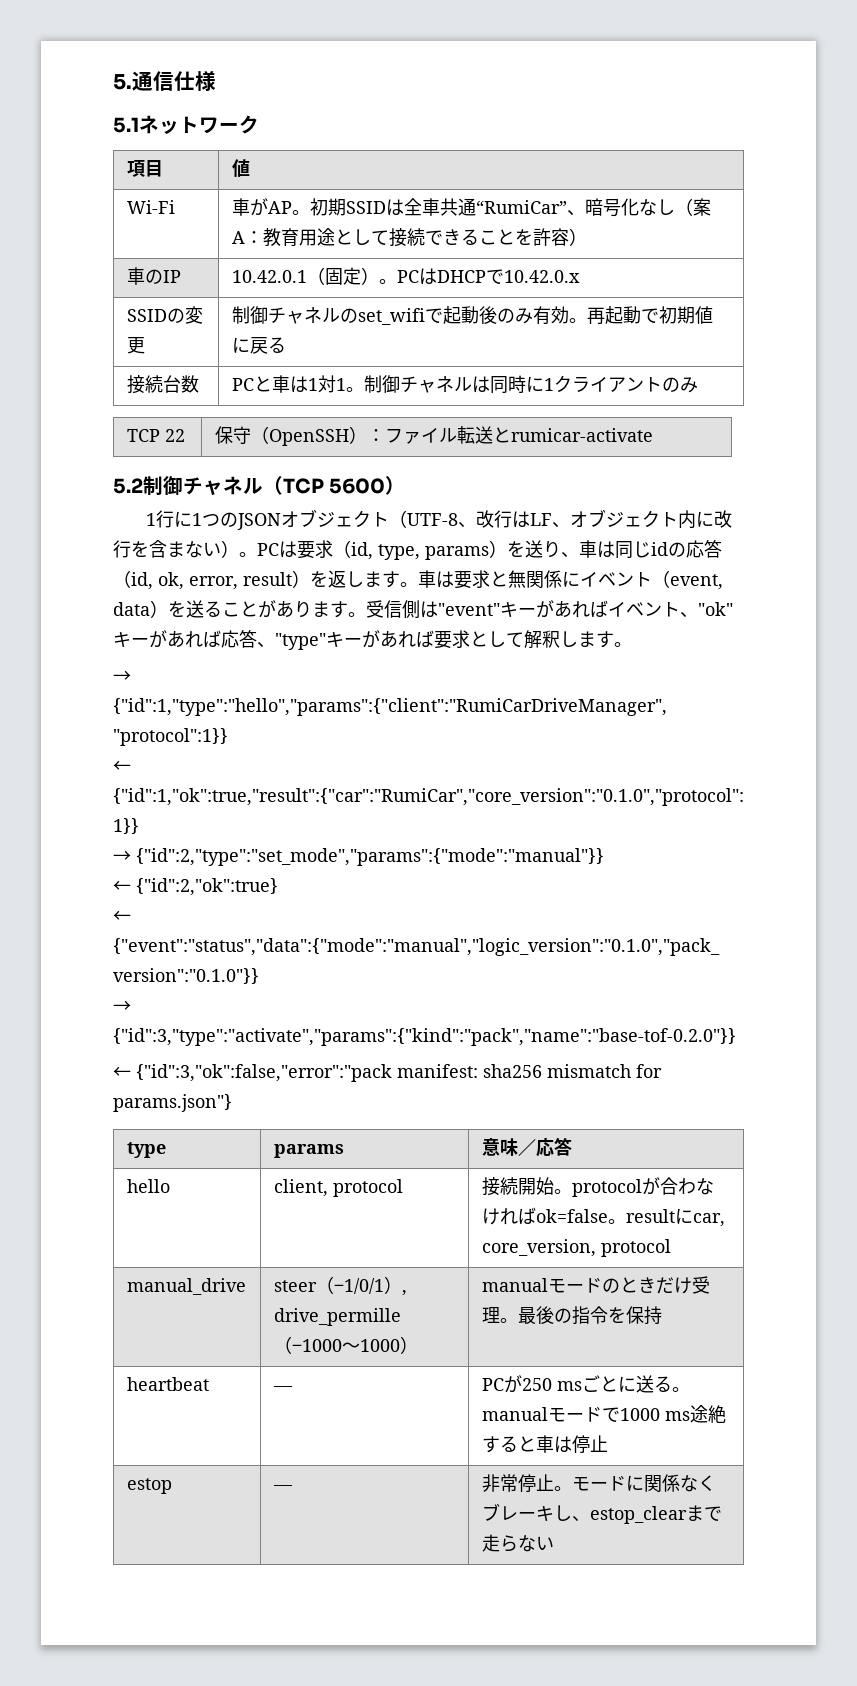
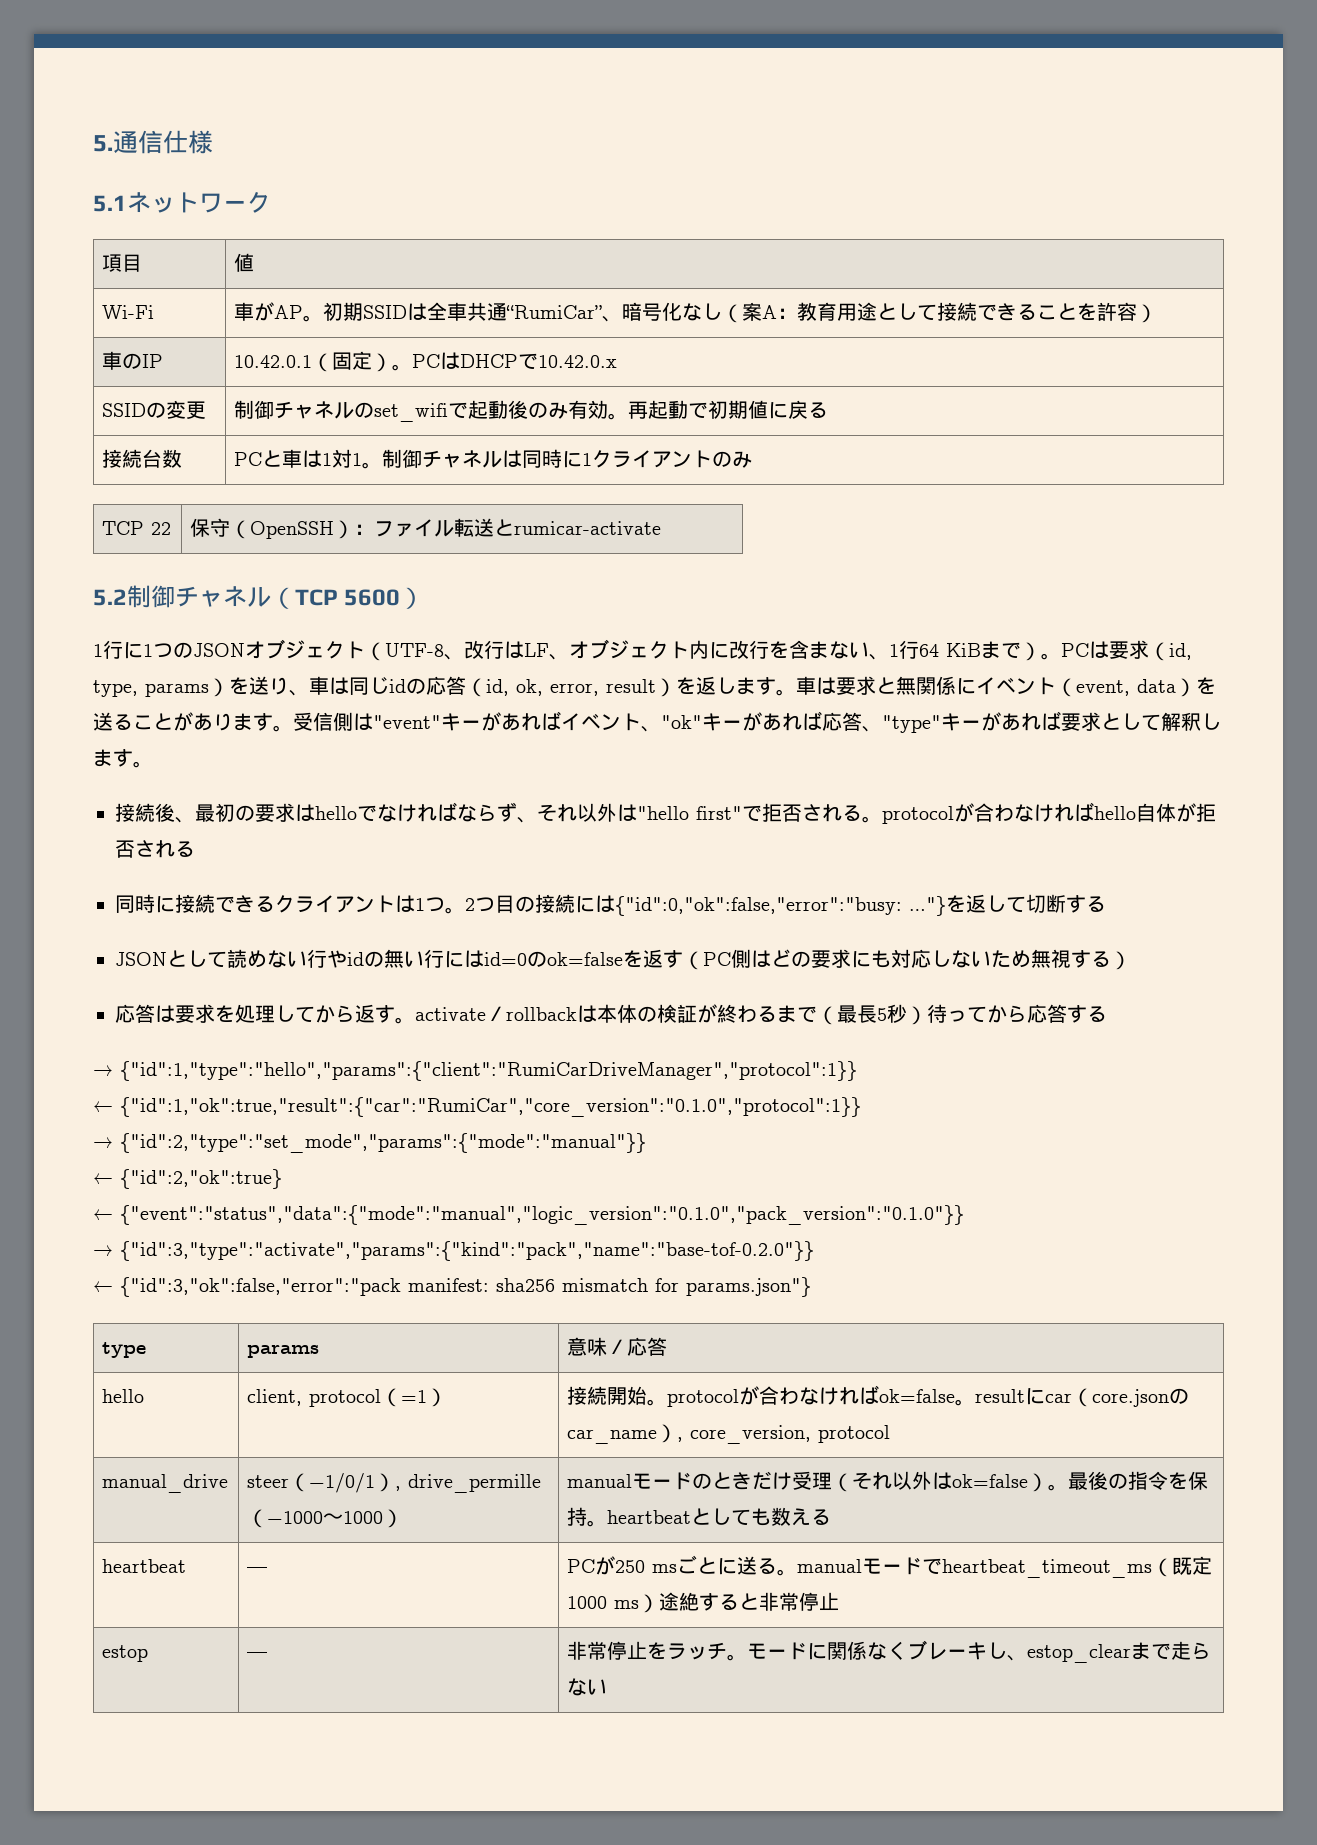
(221, 549) none -> [869,640,1021,660] 、1行64 KiBまで
(632, 644) none -> [115,802,1216,824] [115,840,195,858] [115,894,1106,916] [115,949,1131,970] [115,1004,1107,1025] // 接続後、最初の要求はhelloでなければならず、それ以外は"hello first"で拒否される。protocolが合わなければhello自体が拒否される // 同時に接続できるクライアントは1つ。2つ目の接続には{"id":0,"ok":false,"error":"busy: …"}を返して切断する // JSONとして読めない行やidの無い行にはid=0のok=falseを返す（PC側はどの要求にも対応しないため無視する） // 応答は要求を処理してから返す。activate／rollbackは本体の検証が終わるまで（最長5秒）待ってから応答する
(403, 1188) none -> [381,1388,448,1407] （=1）
[692,1213,725,1227] car, -> [1045,1388,1190,1407] [567,1424,684,1444] car（core.jsonのcar_name）,
(500, 1315) none -> [832,1471,1049,1492] （それ以外はok=false）
(662, 1315) none -> [587,1507,832,1527] 。heartbeatとしても数える
(620, 1414) none -> [942,1556,1213,1578] heartbeat_timeout_ms（既定
(690, 1416) none -> [639,1594,660,1613] ）
[535,1435,572,1453] 車は -> [759,1592,800,1611] 非常
(554, 1482) none -> [647,1642,728,1660] をラッチ

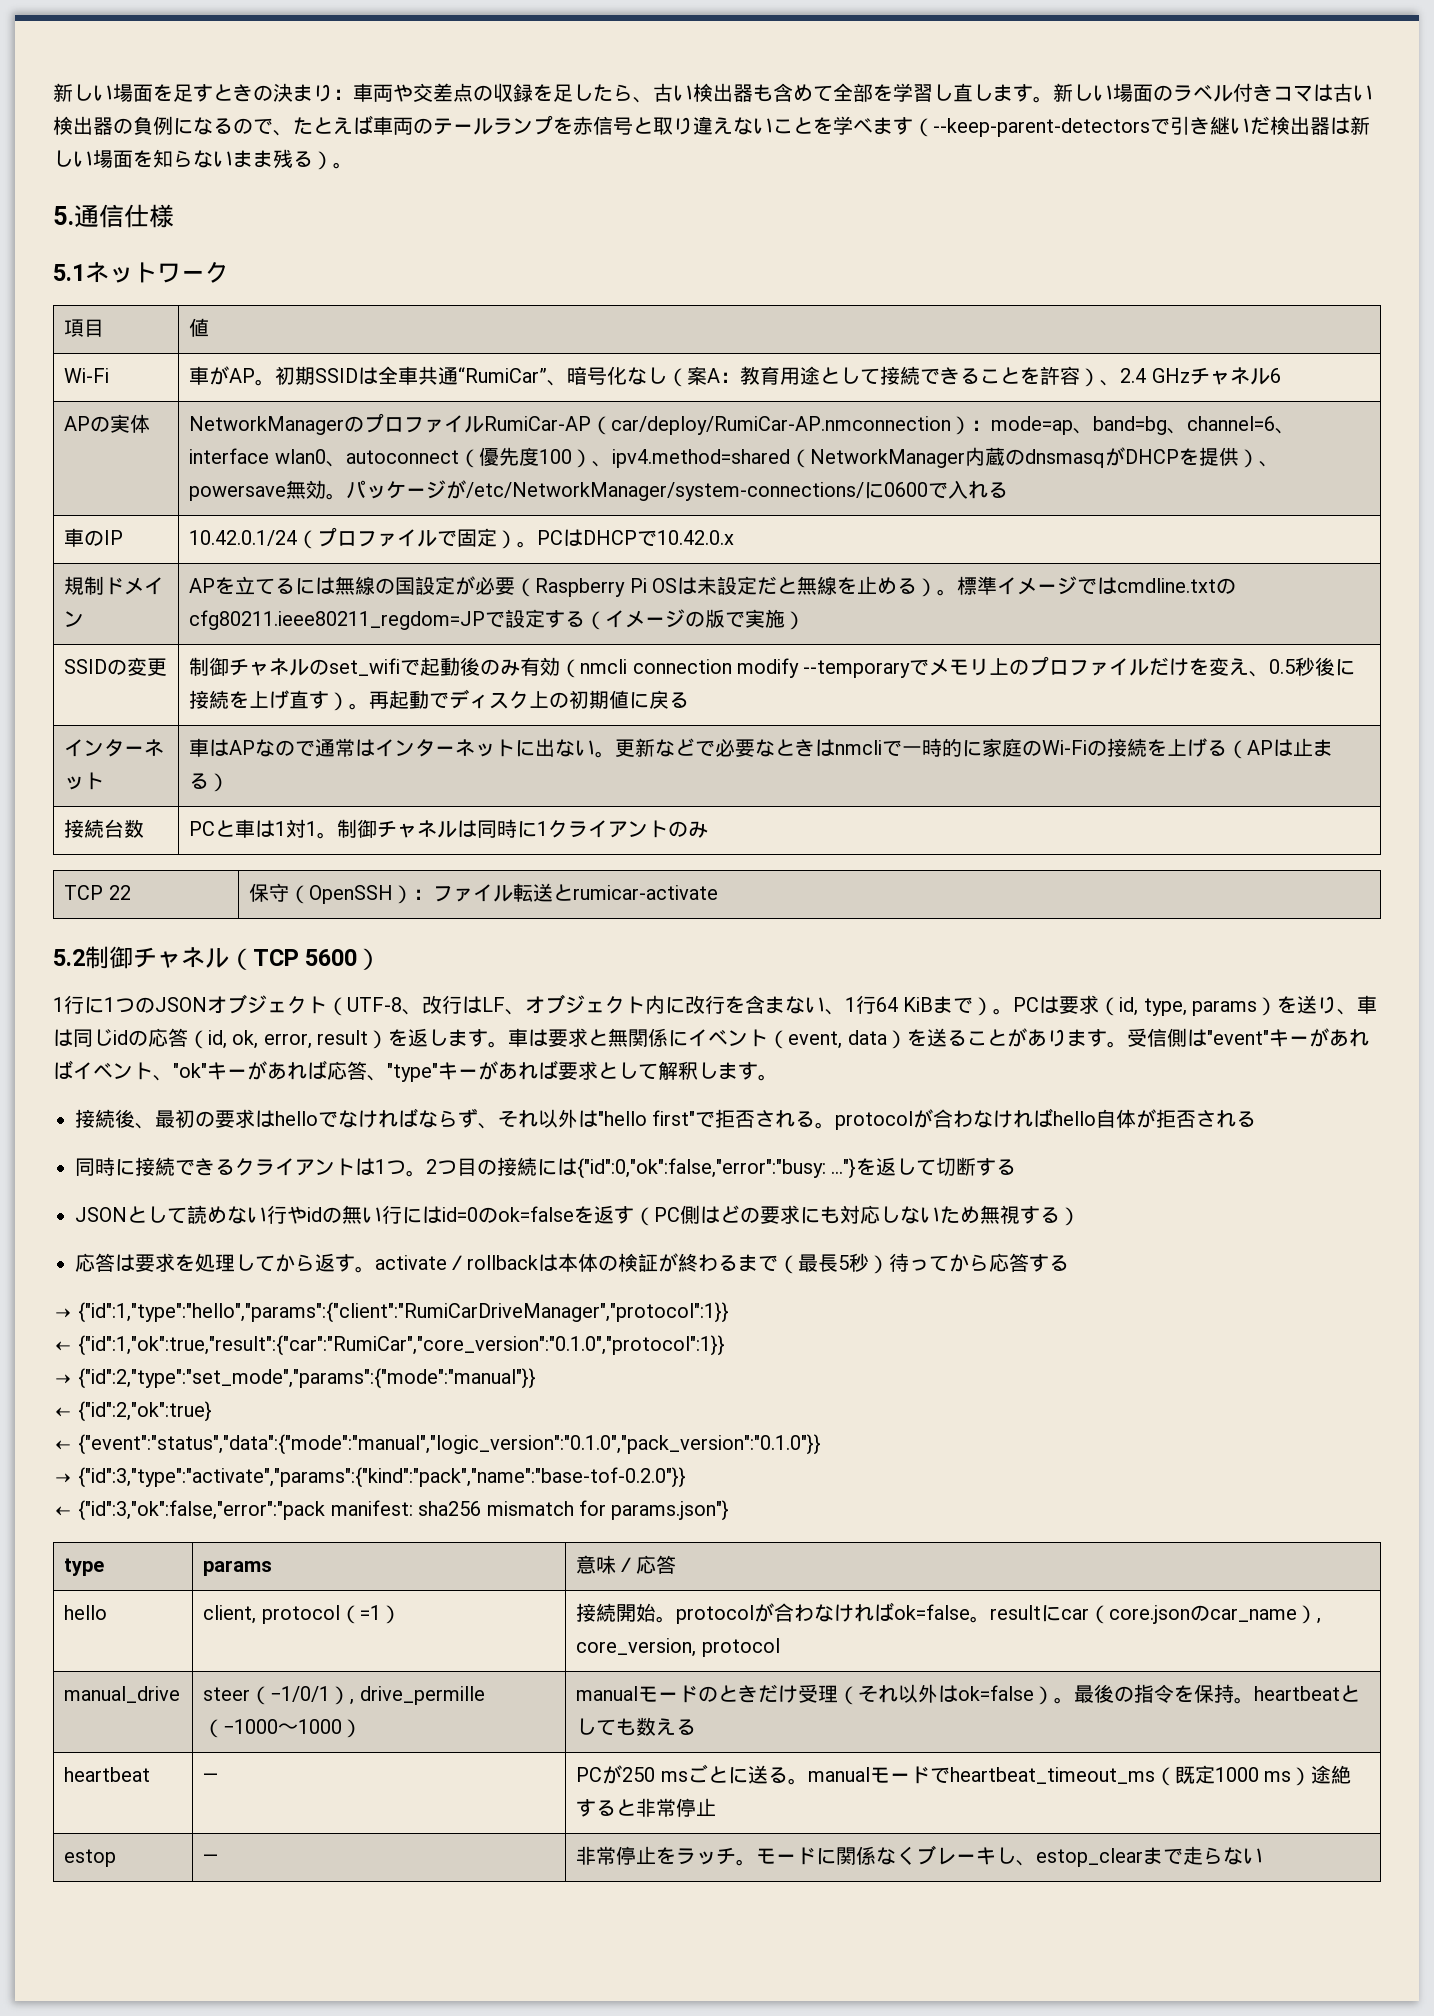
(93, 143) none -> [53,83,1373,103] [53,115,1370,137] [53,149,353,170] 新しい場面を足すときの決まり：車両や交差点の収録を足したら、古い検出器も含めて全部を学習し直します。新しい場面のラベル付きコマは古い検出器の負例になるので、たとえば車両のテールランプを赤信号と取り違えないことを学べます（--keep-parent-detectorsで引き継いだ検出器は新しい場面を知らないまま残る）。 //
[102,351,164,370] [234,353,333,372] // 車のIP | 10.42.0.1（ -> [1100,367,1281,386] [64,414,151,433] [189,413,1296,435] [189,447,1279,468] [189,480,1009,501] [64,528,124,547] [189,527,458,549] 、2.4 GHzチャネル6 // APの実体 | NetworkManagerのプロファイルRumiCar-AP（car/deploy/RumiCar-AP.nmconnection）：mode=ap、band=bg、channel=6、interface wlan0、autoconnect（優先度100）、ipv4.method=shared（NetworkManager内蔵のdnsmasqがDHCPを提供）、powersave無効。パッケージが/etc/NetworkManager/system-connections/に0600で入れる // 車のIP | 10.42.0.1/24（プロファイルで
(618, 361) none -> [64,576,165,595] [64,611,85,628] [189,576,1236,597] [189,609,806,630] // 規制ドメイン | APを立てるには無線の国設定が必要（Raspberry Pi OSは未設定だと無線を止める）。標準イメージではcmdline.txtのcfg80211.ieee80211_regdom=JPで設定する（イメージの版で実施）
[608,400,829,420] 。再起動で初期値に戻る -> [560,656,1356,678] [189,689,690,711] [64,739,165,757] [64,772,105,790] [189,738,1334,759] [189,773,230,792] （nmcli connection modify --temporaryでメモリ上のプロファイルだけを変え、0.5秒後に接続を上げ直す）。再起動でディスク上の初期値に戻る // インターネット | 車はAPなので通常はインターネットに出ない。更新などで必要なときはnmcliで一時的に家庭のWi-Fiの接続を上げる（APは止まる）

